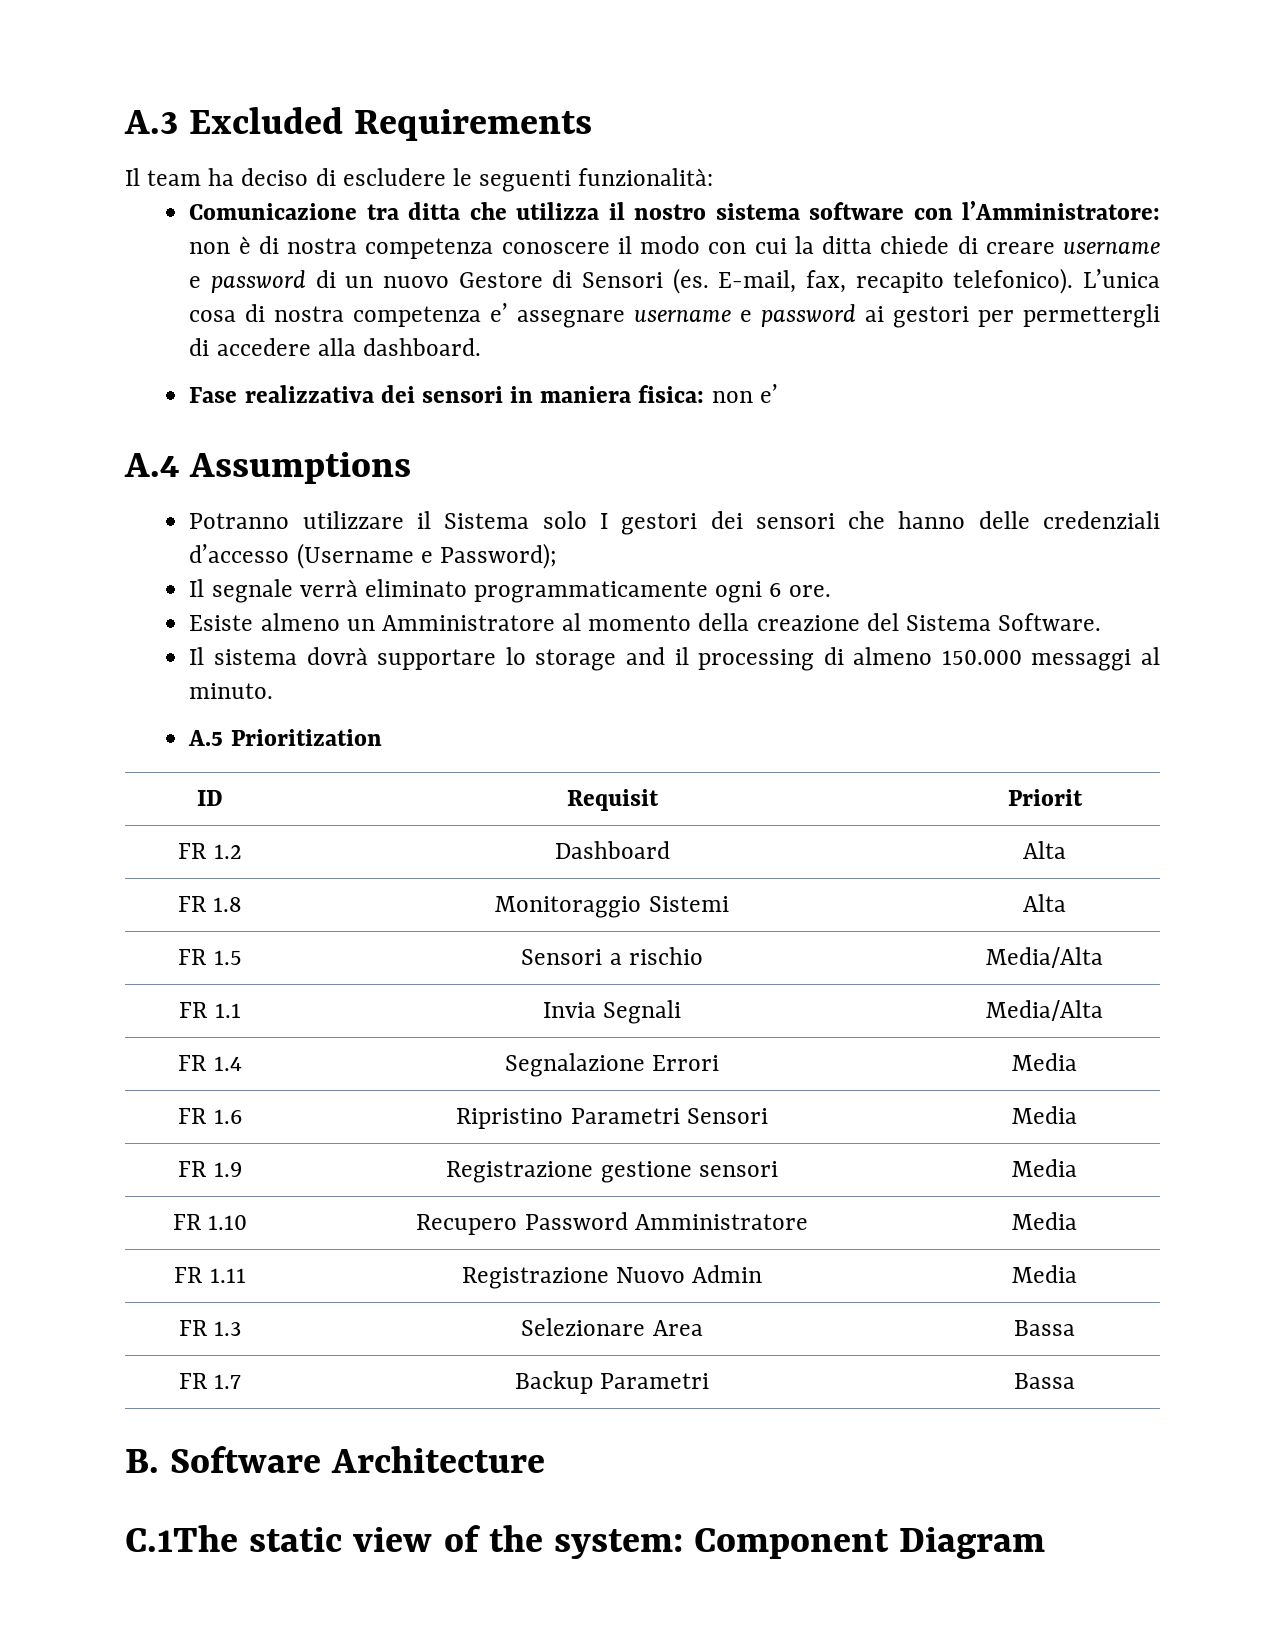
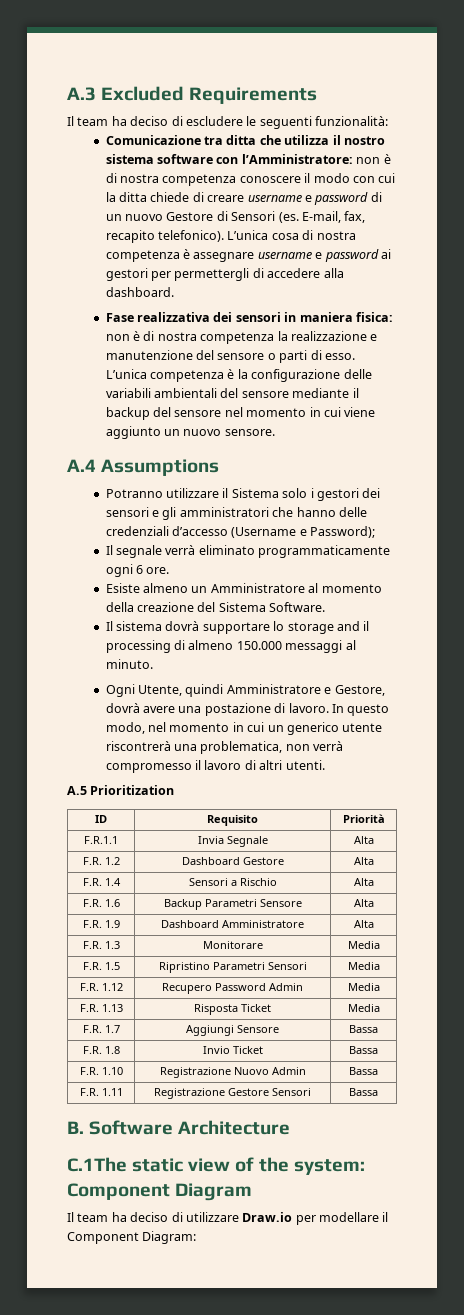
[490,303,509,322] e’ -> [183,249,191,259] è
[759,384,778,403] e’ -> [133,331,378,344] [105,350,355,363] [105,369,372,382] [105,388,359,398] [105,407,376,420] [105,426,275,439] è di nostra competenza la realizzazione e manutenzione del sensore o parti di esso. L’unica competenza è la configurazione delle variabili ambientali del sensore mediante il backup del sensore nel momento in cui viene aggiunto un nuovo sensore.
[599,513,608,529] I -> [310,488,314,498] i
(835, 521) none -> [152,507,269,520] e gli amministratori
[188,729,382,746] [197,790,223,806] [566,789,659,811] [1007,789,1083,806] [178,843,207,859] A.5 Prioritization // ID | Requisit | Priorit // FR -> [105,684,385,697] [105,703,390,716] [105,722,383,735] [105,741,344,754] [105,760,325,773] [67,785,175,795] [95,815,107,823] [207,815,258,826] [342,814,385,823] [84,836,118,844] [197,836,268,847] [353,836,374,844] [82,857,102,865] Ogni Utente, quindi Amministratore e Gestore, dovrà avere una postazione di lavoro. In questo modo, nel momento in cui un generico utente riscontrerà una problematica, non verrà compromesso il lavoro di altri utenti. // A.5 Prioritization // ID | Requisito | Priorità // F.R.1.1 | Invia Segnale | Alta // F.R.
[1023,841,1066,859] [177,896,243,912] [495,896,729,918] [1023,894,1066,912] [178,949,242,965] [521,947,703,965] [986,947,1103,968] [179,1002,241,1018] [542,1000,682,1024] [986,1000,1103,1021] [178,1055,242,1071] [504,1053,720,1077] [1012,1053,1077,1071] [178,1108,242,1124] | Alta // FR 1.8 | Monitoraggio Sistemi | Alta // FR 1.5 | Sensori a rischio | Media/Alta // FR 1.1 | Invia Segnali | Media/Alta // FR 1.4 | Segnalazione Errori | Media // FR 1.6 -> [242,857,284,865] [353,857,374,865] [82,878,121,886] [188,878,277,886] [353,878,374,886] [82,899,120,907] [163,899,302,910] [353,899,374,907] [82,920,120,928] [161,920,304,928] [353,920,374,928] [82,941,120,949] [202,941,263,949] [347,941,380,949] [82,962,120,970] Gestore | Alta // F.R. 1.4 | Sensori a Rischio | Alta // F.R. 1.6 | Backup Parametri Sensore | Alta // F.R. 1.9 | Dashboard Amministratore | Alta // F.R. 1.3 | Monitorare | Media // F.R. 1.5
[178,1161,242,1177] [446,1161,778,1183] [1012,1159,1077,1177] [172,1214,248,1230] [416,1212,808,1235] [1012,1212,1077,1230] [174,1267,246,1283] [461,1265,763,1289] [1012,1265,1077,1283] [178,1320,242,1336] [521,1318,703,1336] [1014,1320,1075,1336] [178,1373,242,1389] [514,1371,710,1394] FR 1.9 | Registrazione gestione sensori | Media // FR 1.10 | Recupero Password Amministratore | Media // FR 1.11 | Registrazione Nuovo Admin | Media // FR 1.3 | Selezionare Area | Bassa // FR 1.7 | Backup Parametri -> [79,983,123,991] [162,983,303,994] [347,983,380,991] [79,1004,123,1012] [194,1004,271,1015] [347,1004,380,1012] [82,1025,120,1033] [186,1025,279,1036] [349,1025,378,1033] [82,1046,120,1054] [202,1046,263,1054] [349,1046,378,1054] [79,1067,123,1075] [159,1067,306,1078] [349,1067,378,1075] [79,1088,123,1096] [154,1088,311,1099] F.R. 1.12 | Recupero Password Admin | Media // F.R. 1.13 | Risposta Ticket | Media // F.R. 1.7 | Aggiungi Sensore | Bassa // F.R. 1.8 | Invio Ticket | Bassa // F.R. 1.10 | Registrazione Nuovo Admin | Bassa // F.R. 1.11 | Registrazione Gestore Sensori
(1046, 1543) none -> [67,1212,389,1225] [67,1231,197,1244] // Il team ha deciso di utilizzare Draw.io per modellare il Component Diagram:

